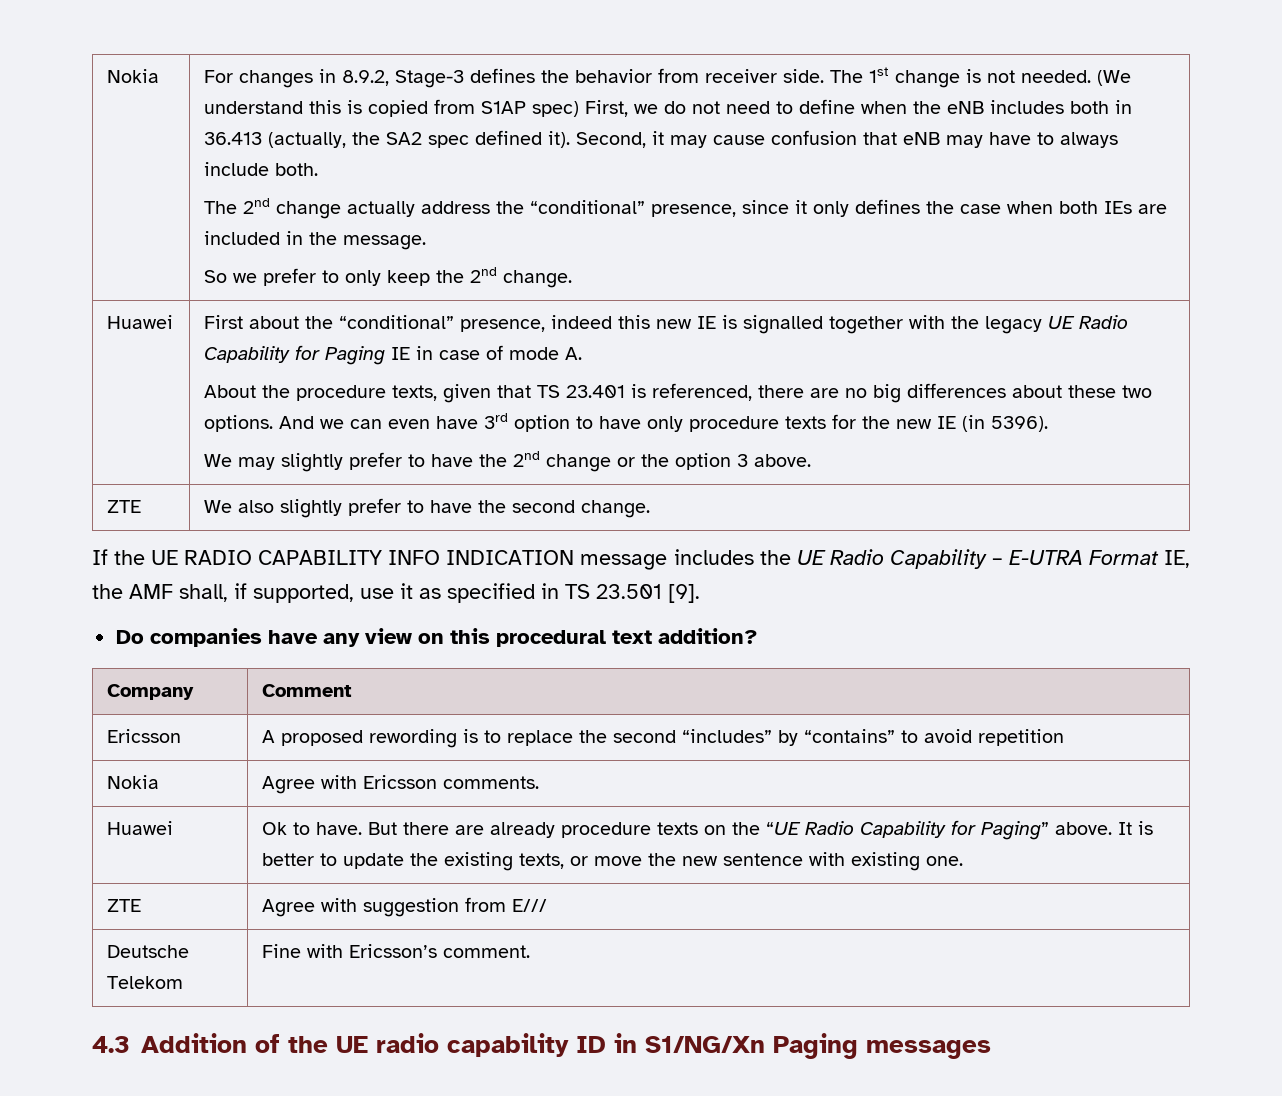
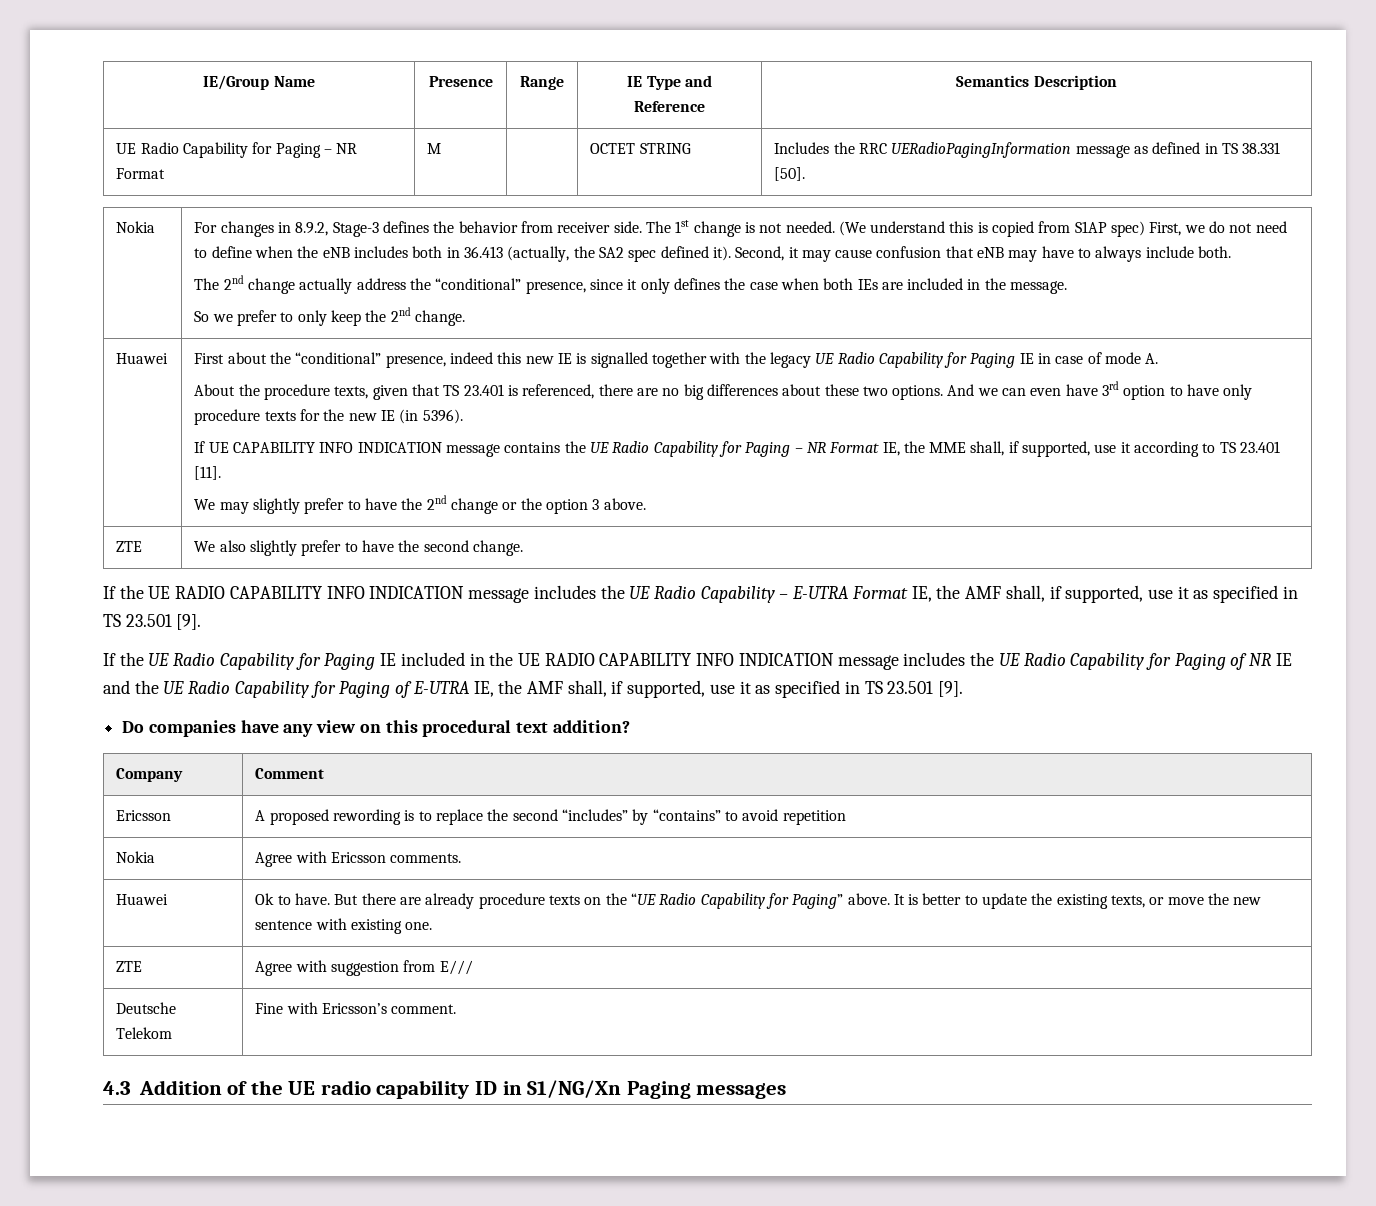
(107, 76) none -> [203,75,315,90] [428,76,493,87] [520,76,564,90] [627,75,712,90] [634,101,705,112] [956,75,1117,90] [116,142,358,158] [116,168,166,179] [427,143,442,154] [590,143,691,154] [774,142,1281,158] [774,167,806,181] IE/Group Name | Presence | Range | IE Type and Reference | Semantics Description // UE Radio Capability for Paging – NR Format | M | | OCTET STRING | Includes the RRC UERadioPagingInformation message as defined in TS 38.331 [50]. //
(1049, 424) none -> [194,441,1281,457] [194,466,222,480] // If UE CAPABILITY INFO INDICATION message contains the UE Radio Capability for Paging – NR Format IE, the MME shall, if supported, use it according to TS 23.401 [11].
(700, 593) none -> [103,652,1292,670] [103,680,963,698] // If the UE Radio Capability for Paging IE included in the UE RADIO CAPABILITY INFO INDICATION message includes the UE Radio Capability for Paging of NR IE and the UE Radio Capability for Paging of E-UTRA IE, the AMF shall, if supported, use it as specified in TS 23.501 [9].

